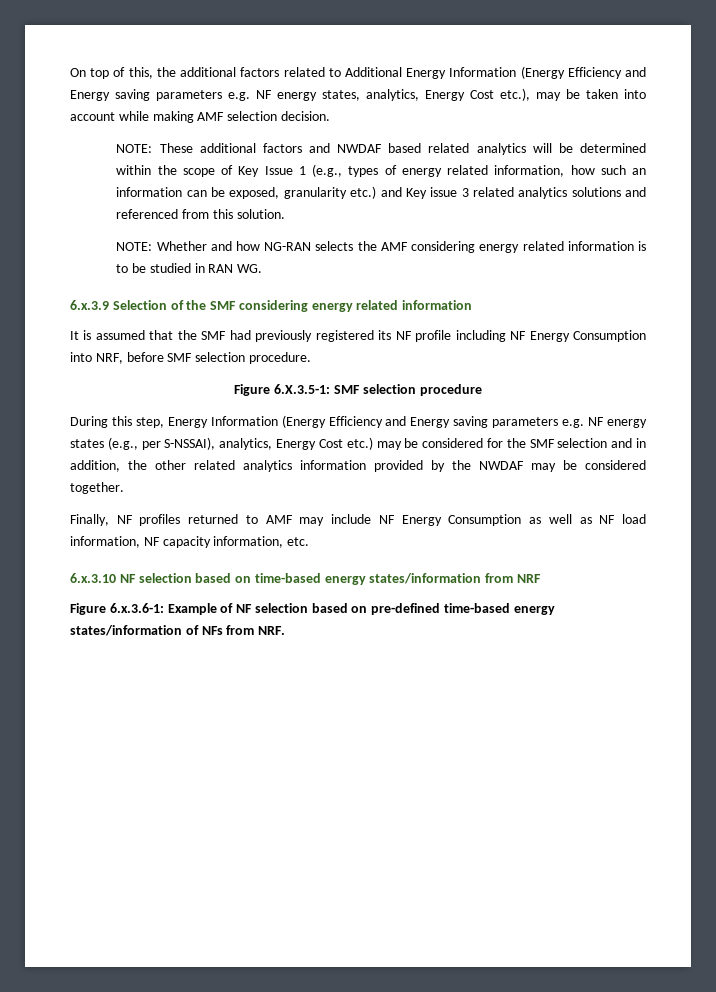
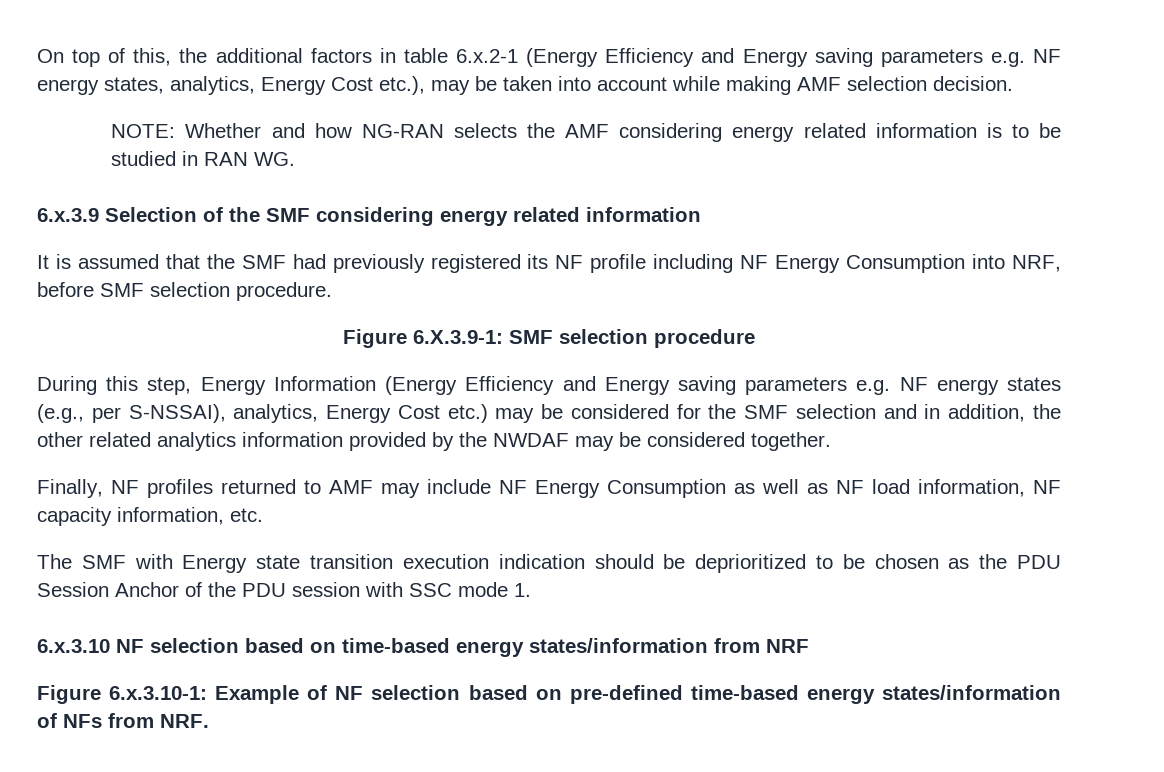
[283,67,517,79] related to Additional Energy Information -> [379,48,519,63] in table 6.x.2-1
[116,143,646,155] [116,164,646,177] [116,186,646,199] [116,209,285,219] // NOTE: These additional factors and NWDAF based related analytics will be determined within the scope of Key Issue 1 (e.g., types of energy related information, how such an information can be exposed, granularity etc.) and Key issue 3 related analytics solutions and referenced from this solution. -> (1013, 83) none
[274,384,331,394] 6.X.3.5-1: -> [413,330,503,344] 6.X.3.9-1:
(310, 541) none -> [37,554,1061,573] [37,582,531,597] // The SMF with Energy state transition execution indication should be deprioritized to be chosen as the PDU Session Anchor of the PDU session with SSC mode 1.
[109,603,164,613] 6.x.3.6-1: -> [109,686,208,700] 6.x.3.10-1:

